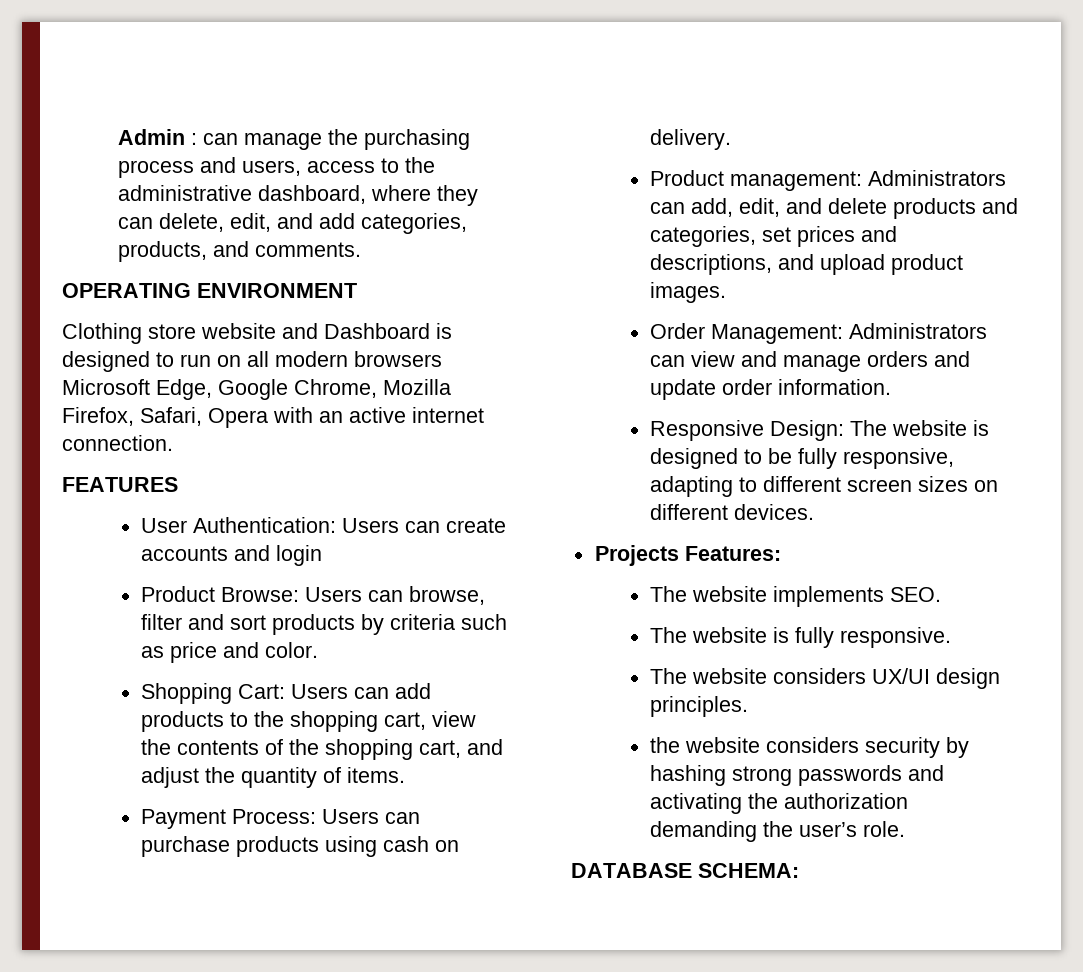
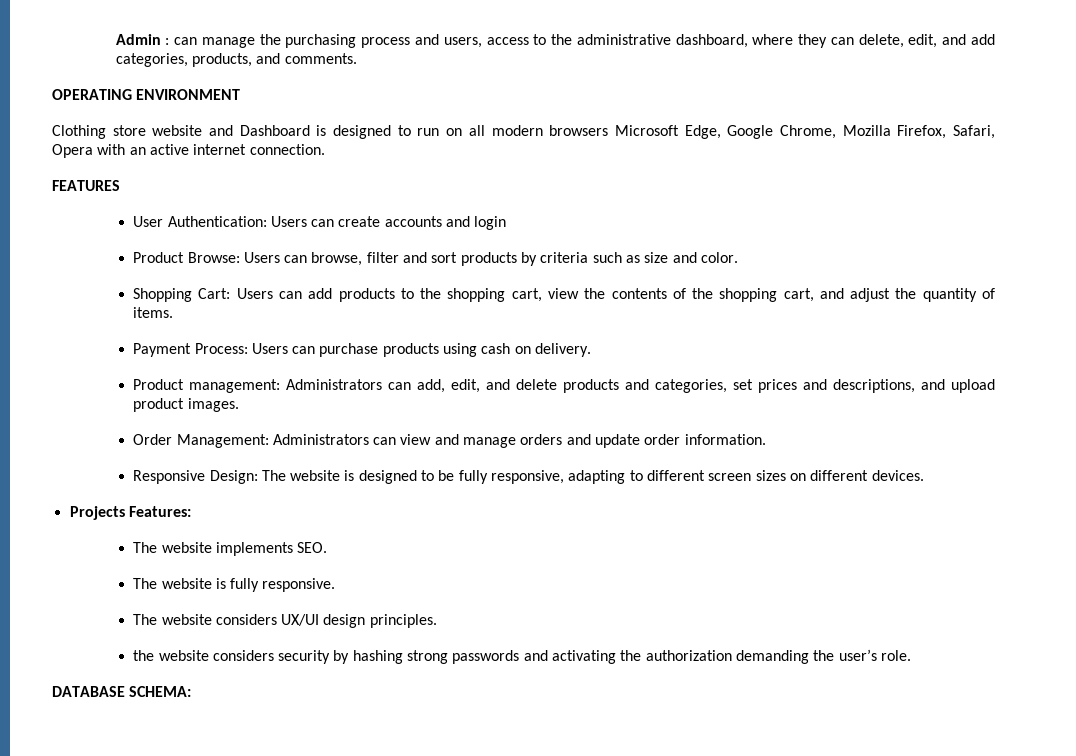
[170,642,218,663] price -> [644,252,669,263] size

